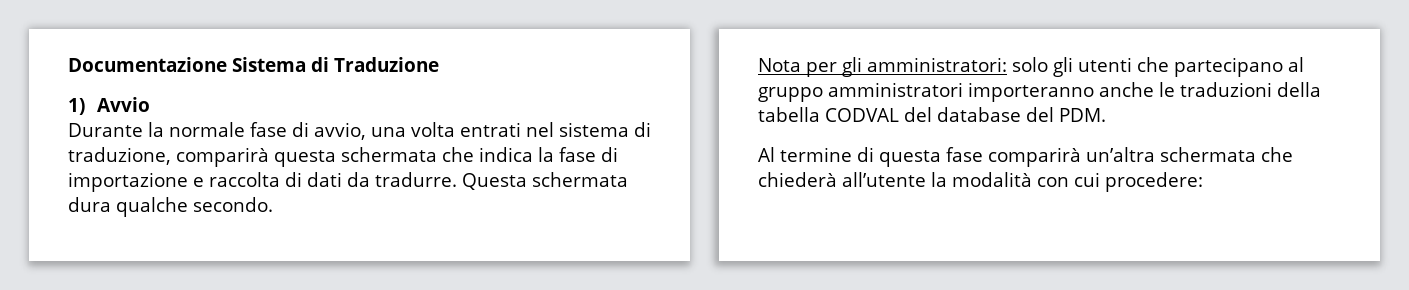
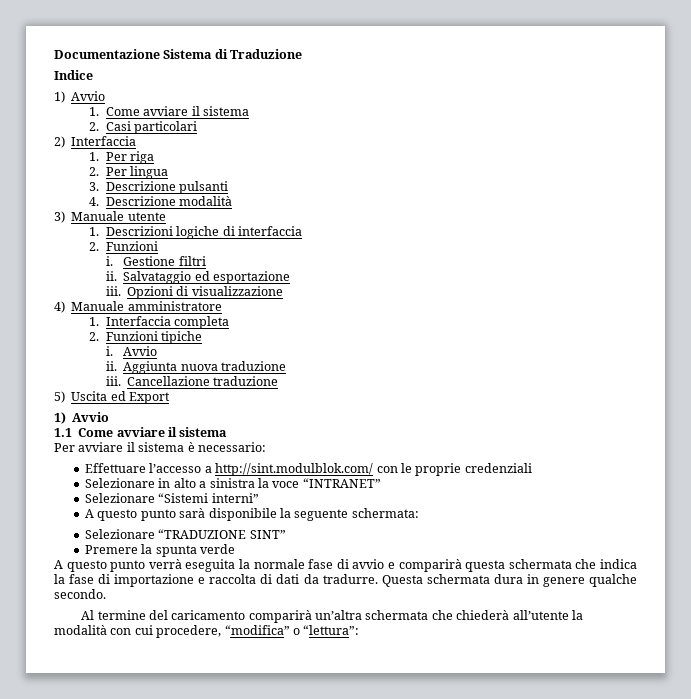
[68,97,151,115] [68,122,651,140] [68,147,171,165] // 1) Avvio // Durante la normale fase di avvio, una volta entrati nel sistema di traduzione, -> [54,70,93,80] [54,91,106,103] [88,106,249,116] [88,121,198,134] [54,136,137,148] [88,151,155,164] [88,166,169,179] [88,181,229,194] [88,196,233,206] [54,211,166,223] [88,226,302,239] [88,241,158,251] [105,256,206,266] [105,271,290,284] [105,286,283,299] [54,301,222,313] [88,316,230,329] [88,331,203,344] [105,346,158,356] [105,361,286,374] [105,376,279,386] [54,391,171,404] [54,412,110,424] [54,427,228,437] [54,442,266,452] [85,463,532,476] [85,478,381,488] [85,493,259,503] [85,508,419,521] [85,529,286,539] [85,544,236,557] [54,559,396,572] // Indice // 1) Avvio // 1. Come avviare il sistema // 2. Casi particolari // 2) Interfaccia // 1. Per riga // 2. Per lingua // 3. Descrizione pulsanti // 4. Descrizione modalità // 3) Manuale utente // 1. Descrizioni logiche di interfaccia // 2. Funzioni // i. Gestione filtri // ii. Salvataggio ed esportazione // iii. Opzioni di visualizzazione // 4) Manuale amministratore // 1. Interfaccia completa // 2. Funzioni tipiche // i. Avvio // ii. Aggiunta nuova traduzione // iii. Cancellazione traduzione // 5) Uscita ed Export // 1) Avvio // 1.1 Come avviare il sistema // Per avviare il sistema è necessario: // Effettuare l’accesso a http://sint.modulblok.com/ con le proprie credenziali // Selezionare in alto a sinistra la voce “INTRANET” // Selezionare “Sistemi interni” // A questo punto sarà disponibile la seguente schermata: // Selezionare “TRADUZIONE SINT” // Premere la spunta verde // A questo punto verrà eseguita la normale fase di avvio e
(111, 204) none -> [526,574,585,587] in genere
[758,57,1304,77] [758,82,1321,102] [758,107,1106,122] // Nota per gli amministratori: solo gli utenti che partecipano al gruppo amministratori importeranno anche le traduzioni della tabella CODVAL del database del PDM. -> (106, 594) none
[857,147,983,167] di questa fase -> [148,610,246,620] del caricamento
[1105,172,1203,192] procedere: -> [156,625,360,638] procedere, “modifica” o “lettura”:

